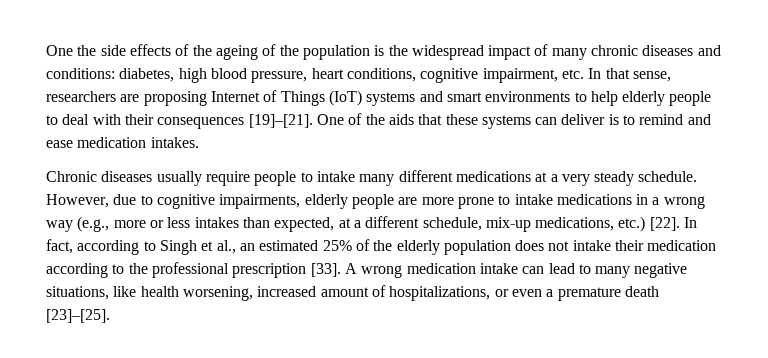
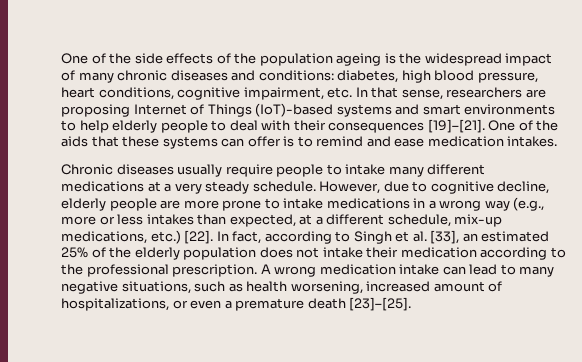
[46,45,73,56] One -> [61,53,106,64] One of
[215,44,370,60] ageing of the population -> [259,53,382,66] population ageing
[328,90,362,106] (IoT) -> [255,103,334,117] (IoT)-based
[561,114,606,125] deliver -> [247,136,281,147] offer
[219,194,301,209] impairments, -> [497,181,550,194] decline,
[216,240,236,254] al., -> [412,230,460,244] al. [33],
[232,263,341,278] prescription [33]. -> [172,264,258,277] prescription.
[113,286,137,297] like -> [194,281,243,292] such as

